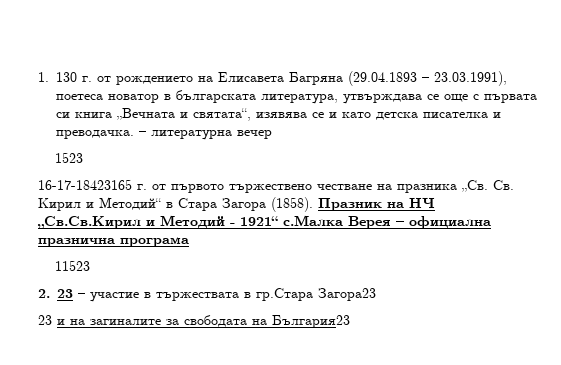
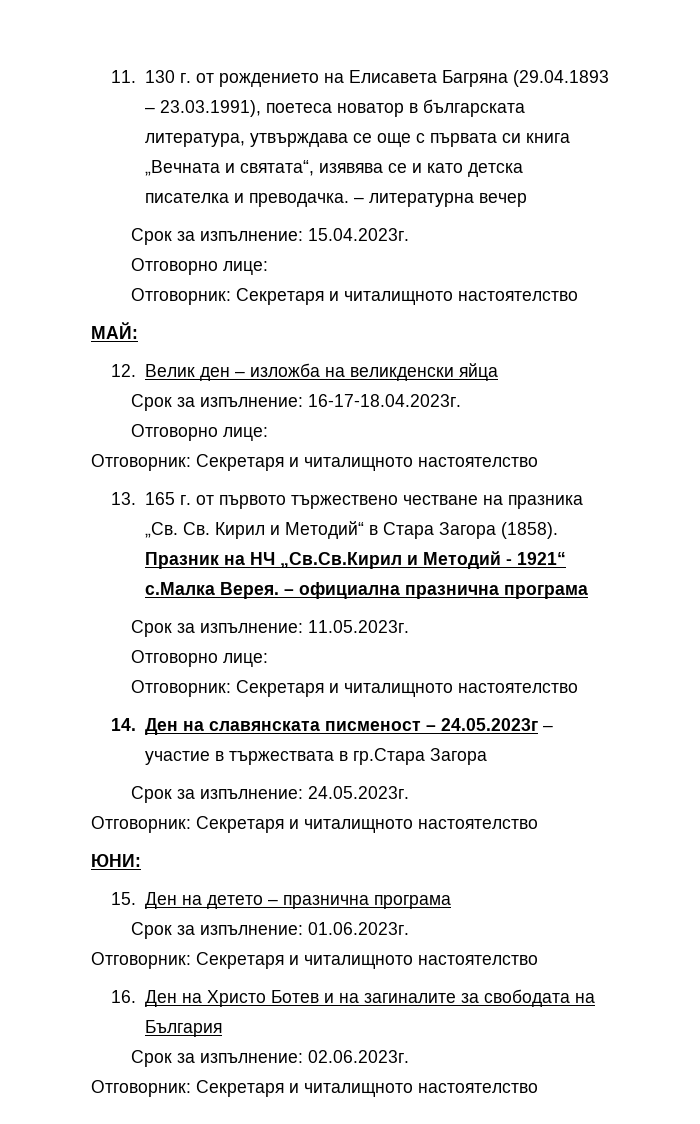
[38,72,50,82] 1. -> [110,70,136,83] 11.
[55,152,84,163] [38,179,133,190] 1523 // 16-17-18423165 -> [130,228,409,245] [130,258,268,275] [130,288,578,305] [91,322,138,339] [110,363,498,381] [130,394,461,411] [130,424,268,441] [91,454,538,471] [110,492,175,505] Срок за изпълнение: 15.04.2023г. // Отговорно лице: // Отговорник: Секретаря и читалищното настоятелство // МАЙ: // 12. Велик ден – изложба на великденски яйца // Срок за изпълнение: 16-17-18.04.2023г. // Отговорно лице: // Отговорник: Секретаря и читалищното настоятелство // 13. 165
[348,216,392,229] Верея -> [219,582,279,599] Верея.
[55,260,91,271] [38,289,74,298] 11523 // 2. 23 -> [130,620,409,637] [130,650,268,667] [130,680,578,697] [110,718,538,735] Срок за изпълнение: 11.05.2023г. // Отговорно лице: // Отговорник: Секретаря и читалищното настоятелство // 14. Ден на славянската писменост – 24.05.2023г
[318,288,377,301] [38,315,53,325] Загора23 // 23 -> [429,748,487,765] [130,786,409,803] [91,816,538,833] [91,854,141,867] [110,892,451,909] [130,922,409,939] [91,952,538,969] [110,990,319,1007] Загора // Срок за изпълнение: 24.05.2023г. // Отговорник: Секретаря и читалищното настоятелство // ЮНИ: // 15. Ден на детето – празнична програма // Срок за изпълнение: 01.06.2023г. // Отговорник: Секретаря и читалищното настоятелство // 16. Ден на Христо Ботев
[272,315,351,328] България23 -> [144,1020,222,1037] [130,1050,409,1067] [91,1080,538,1097] България // Срок за изпълнение: 02.06.2023г. // Отговорник: Секретаря и читалищното настоятелство

